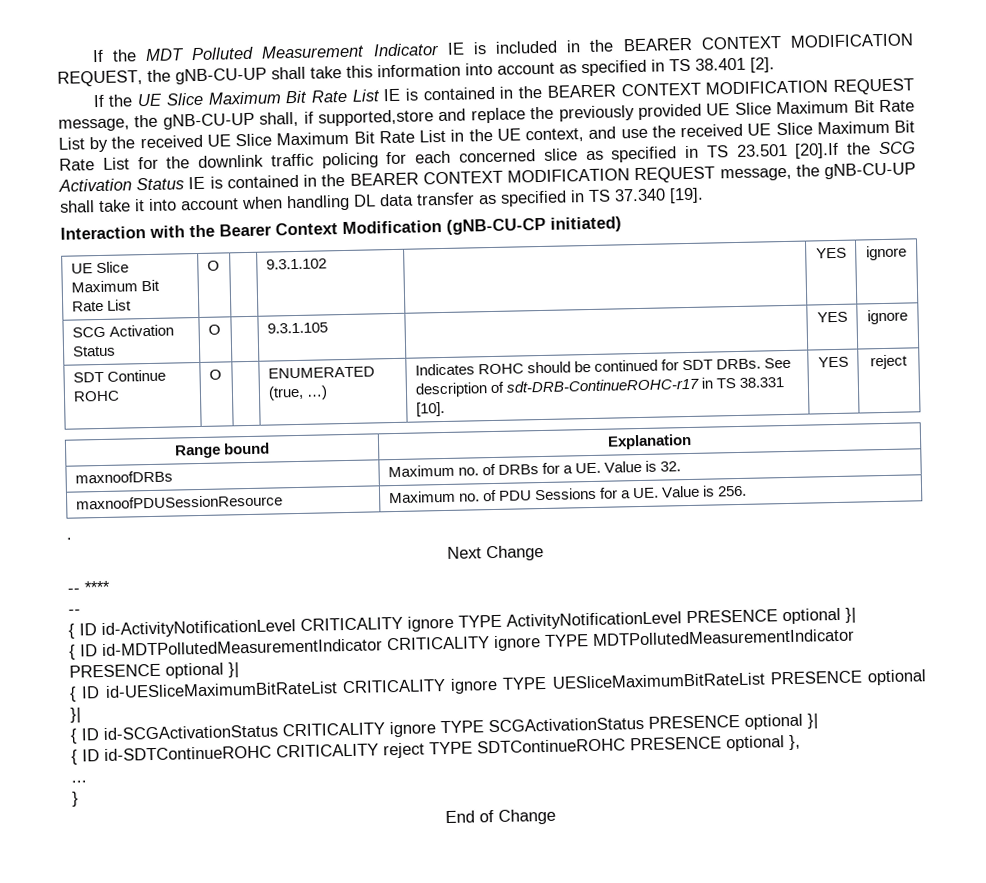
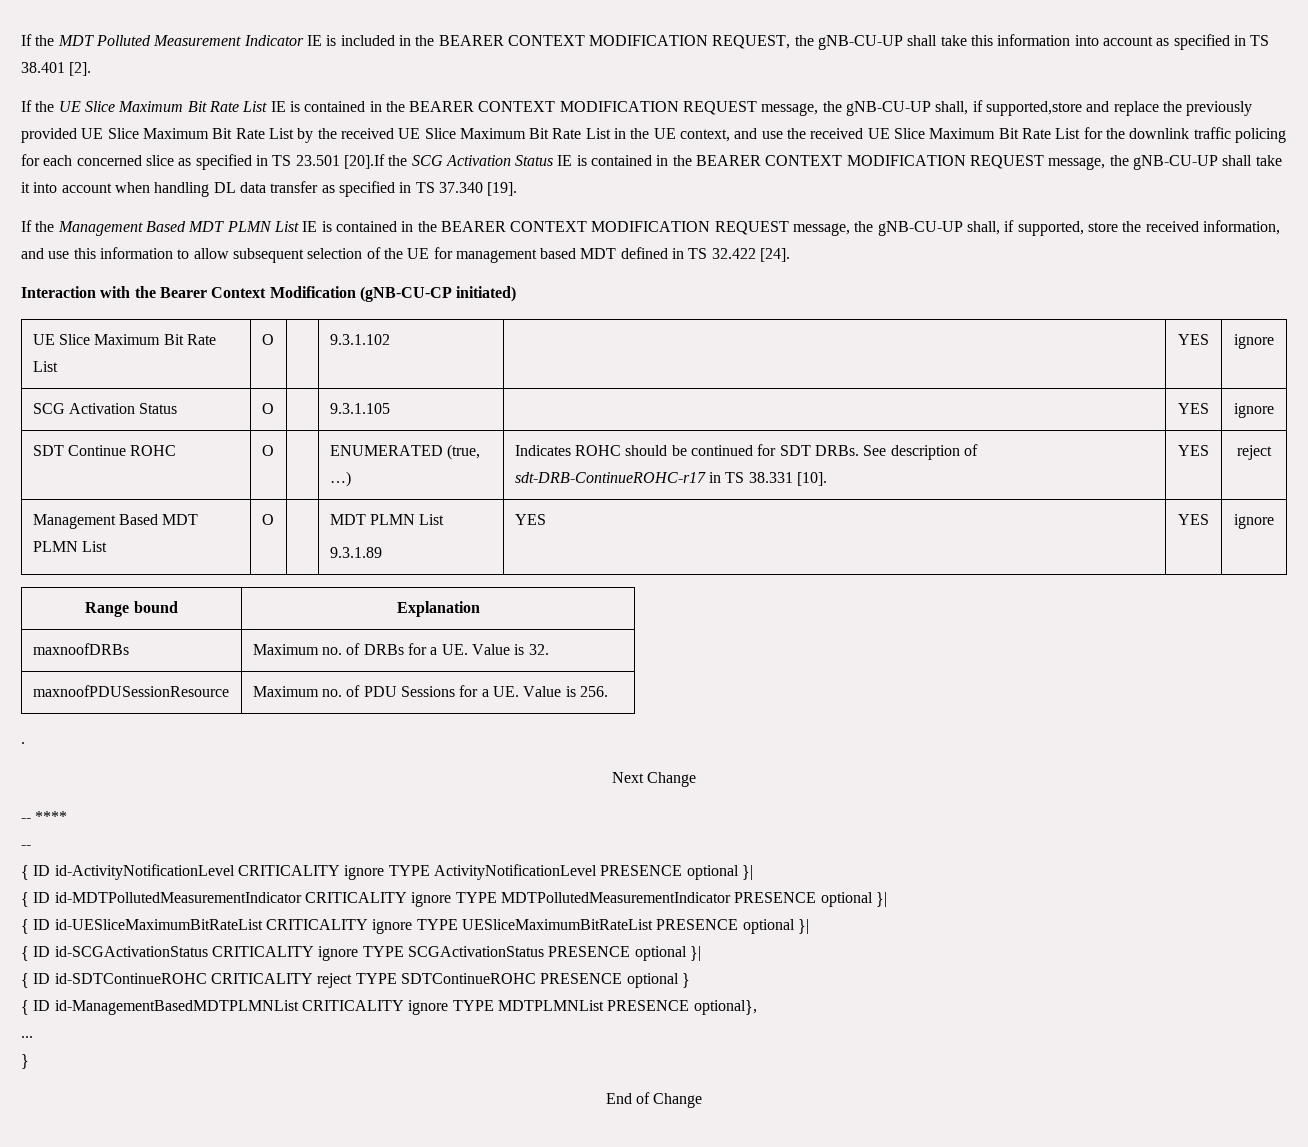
(704, 195) none -> [21,220,1280,236] [21,247,791,263] // If the Management Based MDT PLMN List IE is contained in the BEARER CONTEXT MODIFICATION REQUEST message, the gNB-CU-UP shall, if supported, store the received information, and use this information to allow subsequent selection of the UE for management based MDT defined in TS 32.422 [24].
(908, 362) none -> [32,514,199,529] [32,541,108,552] [261,514,274,525] [329,514,445,525] [329,547,382,558] [514,514,546,525] [1178,514,1209,525] [1234,514,1274,529] // Management Based MDT PLMN List | O | | MDT PLMN List // 9.3.1.89 | YES | YES | ignore
[789,734,801,751] }, -> [681,973,690,988] [21,1000,757,1015] } // { ID id-ManagementBasedMDTPLMNList CRITICALITY ignore TYPE MDTPLMNList PRESENCE optional},

